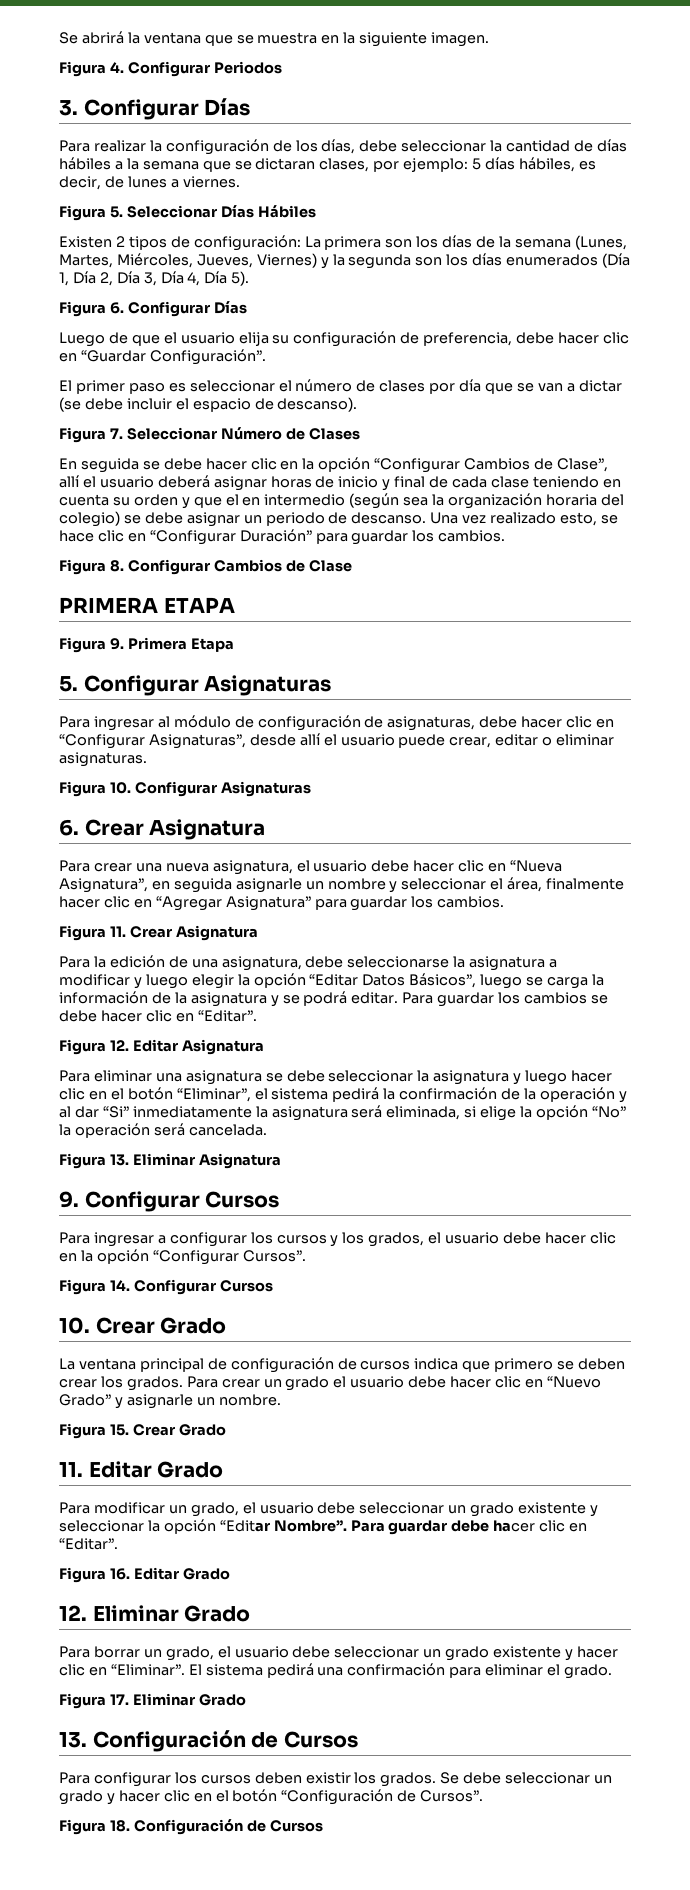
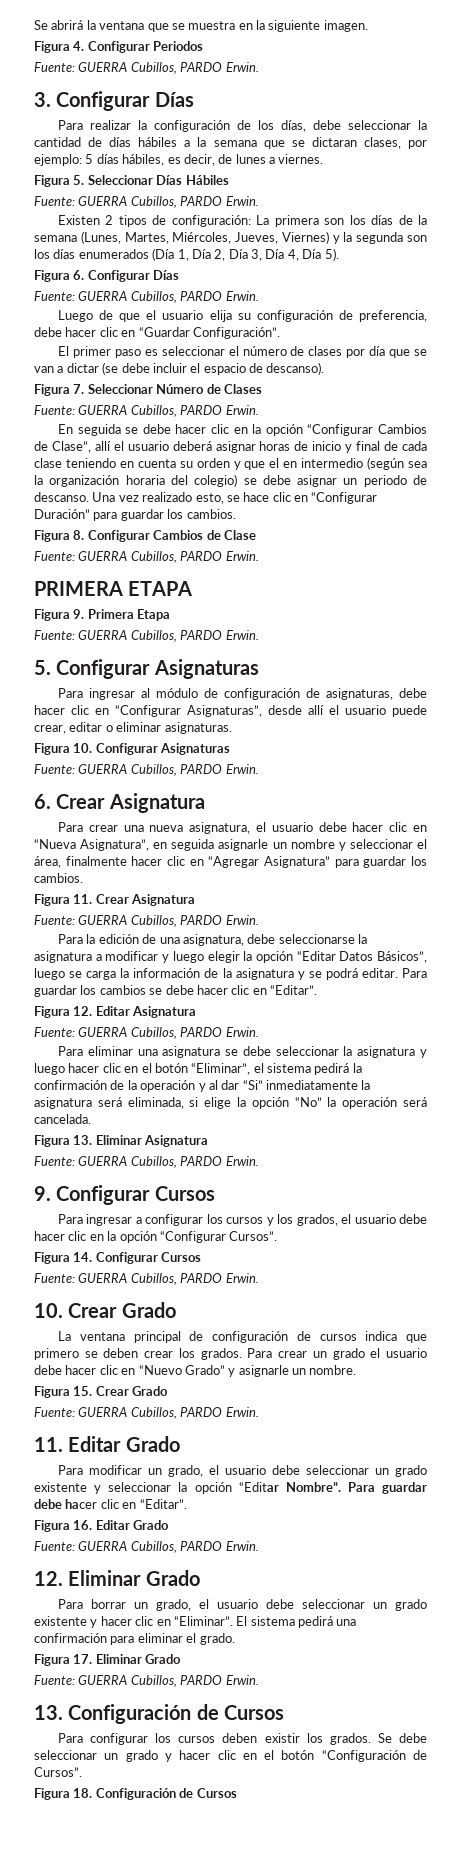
(282, 67) none -> [34,62,259,74] // Fuente: GUERRA Cubillos, PARDO Erwin.
(316, 211) none -> [34,196,259,208] // Fuente: GUERRA Cubillos, PARDO Erwin.
(247, 307) none -> [34,291,259,303] // Fuente: GUERRA Cubillos, PARDO Erwin.
(360, 434) none -> [34,405,259,417] // Fuente: GUERRA Cubillos, PARDO Erwin.
(352, 566) none -> [34,551,259,563] // Fuente: GUERRA Cubillos, PARDO Erwin.
(234, 645) none -> [34,630,259,642] // Fuente: GUERRA Cubillos, PARDO Erwin.
(311, 789) none -> [34,764,259,776] // Fuente: GUERRA Cubillos, PARDO Erwin.
(258, 933) none -> [34,915,259,927] // Fuente: GUERRA Cubillos, PARDO Erwin.
(264, 1047) none -> [34,1027,259,1039] // Fuente: GUERRA Cubillos, PARDO Erwin.
(281, 1161) none -> [34,1156,259,1168] // Fuente: GUERRA Cubillos, PARDO Erwin.
(273, 1286) none -> [34,1273,259,1285] // Fuente: GUERRA Cubillos, PARDO Erwin.
(226, 1430) none -> [34,1407,259,1419] // Fuente: GUERRA Cubillos, PARDO Erwin.
(230, 1574) none -> [34,1541,259,1553] // Fuente: GUERRA Cubillos, PARDO Erwin.
(246, 1700) none -> [34,1675,259,1687] // Fuente: GUERRA Cubillos, PARDO Erwin.

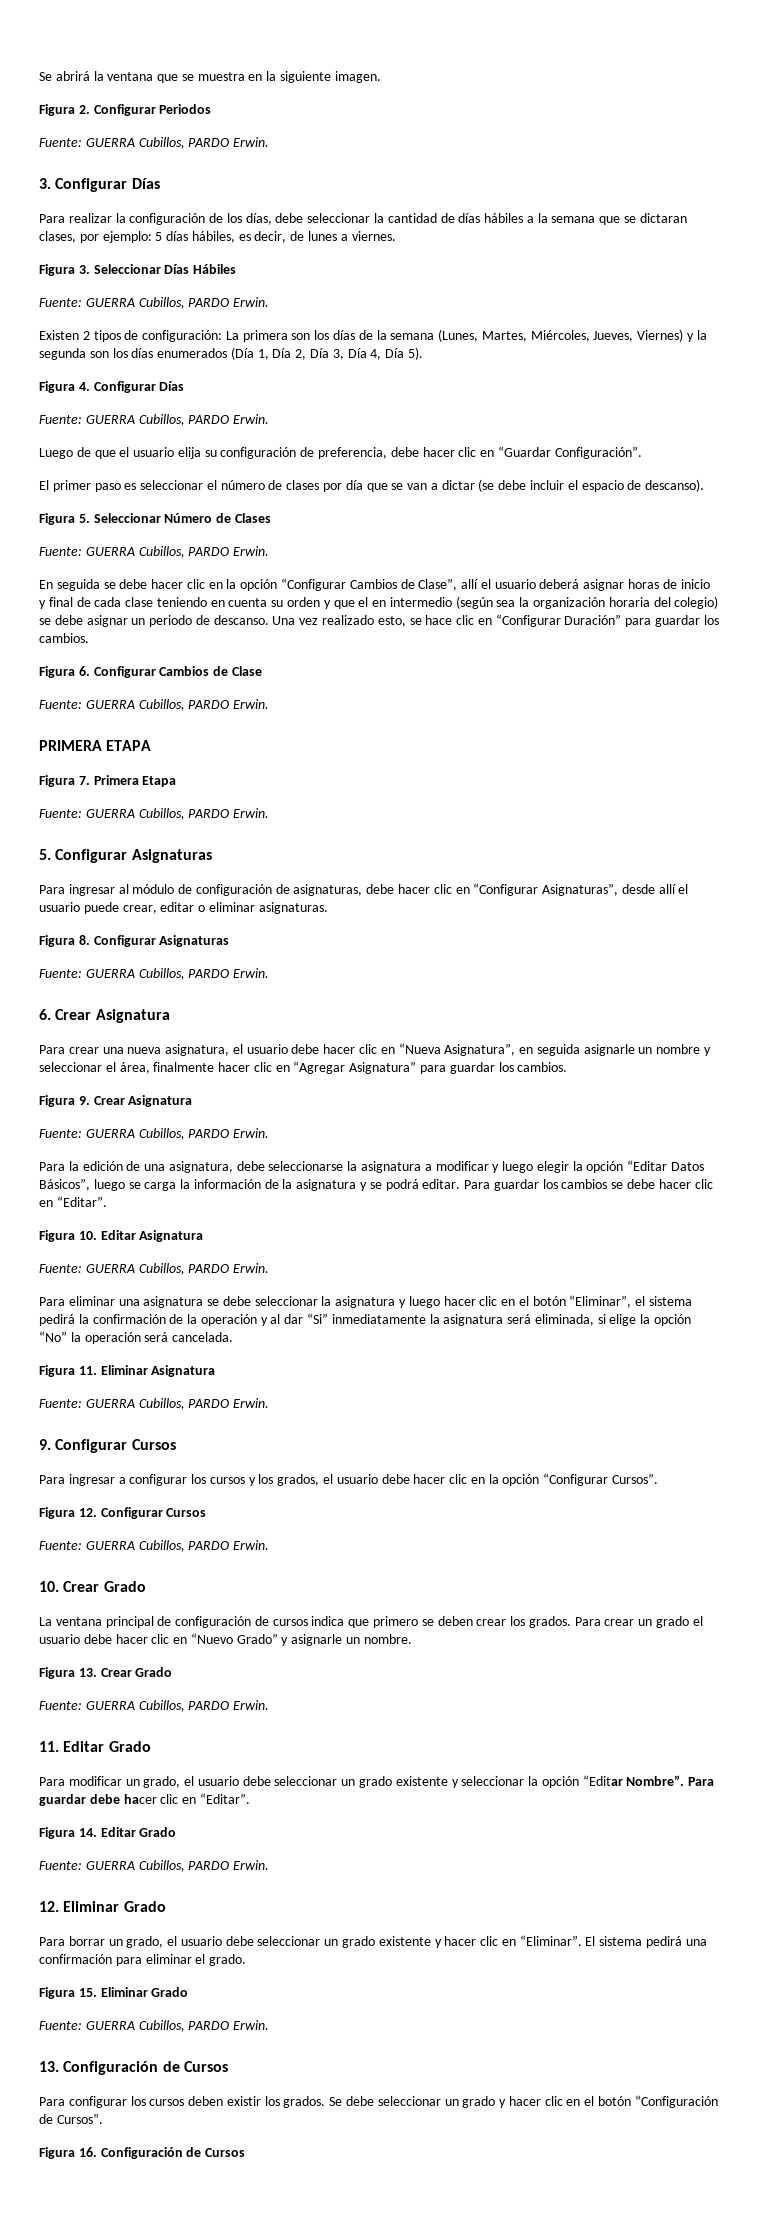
[73,41,85,51] 4. -> [78,105,90,114] 2.
[73,175,85,185] 5. -> [78,265,90,274] 3.
[73,270,85,280] 6. -> [78,382,90,391] 4.
[73,384,85,394] 7. -> [78,514,90,523] 5.
[73,530,85,540] 8. -> [78,666,90,676] 6.
[73,609,85,619] 9. -> [78,776,90,785] 7.
[73,743,93,753] 10. -> [78,935,90,945] 8.
[73,894,93,904] 11. -> [78,1096,90,1105] 9.
[73,1006,93,1016] 12. -> [78,1231,97,1240] 10.
[73,1135,93,1145] 13. -> [78,1366,97,1375] 11.
[73,1252,93,1262] 14. -> [78,1508,97,1517] 12.
[73,1386,93,1396] 15. -> [78,1668,97,1677] 13.
[73,1520,93,1530] 16. -> [78,1828,97,1837] 14.
[73,1654,93,1664] 17. -> [78,1988,97,1997] 15.
[73,1788,93,1798] 18. -> [78,2147,97,2157] 16.

